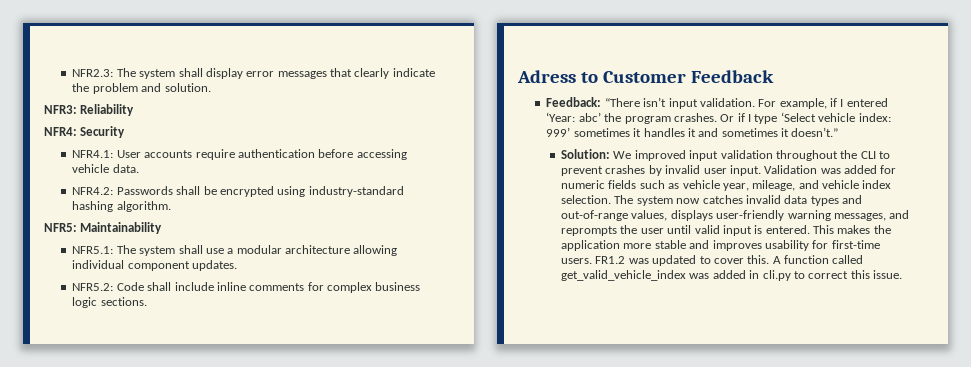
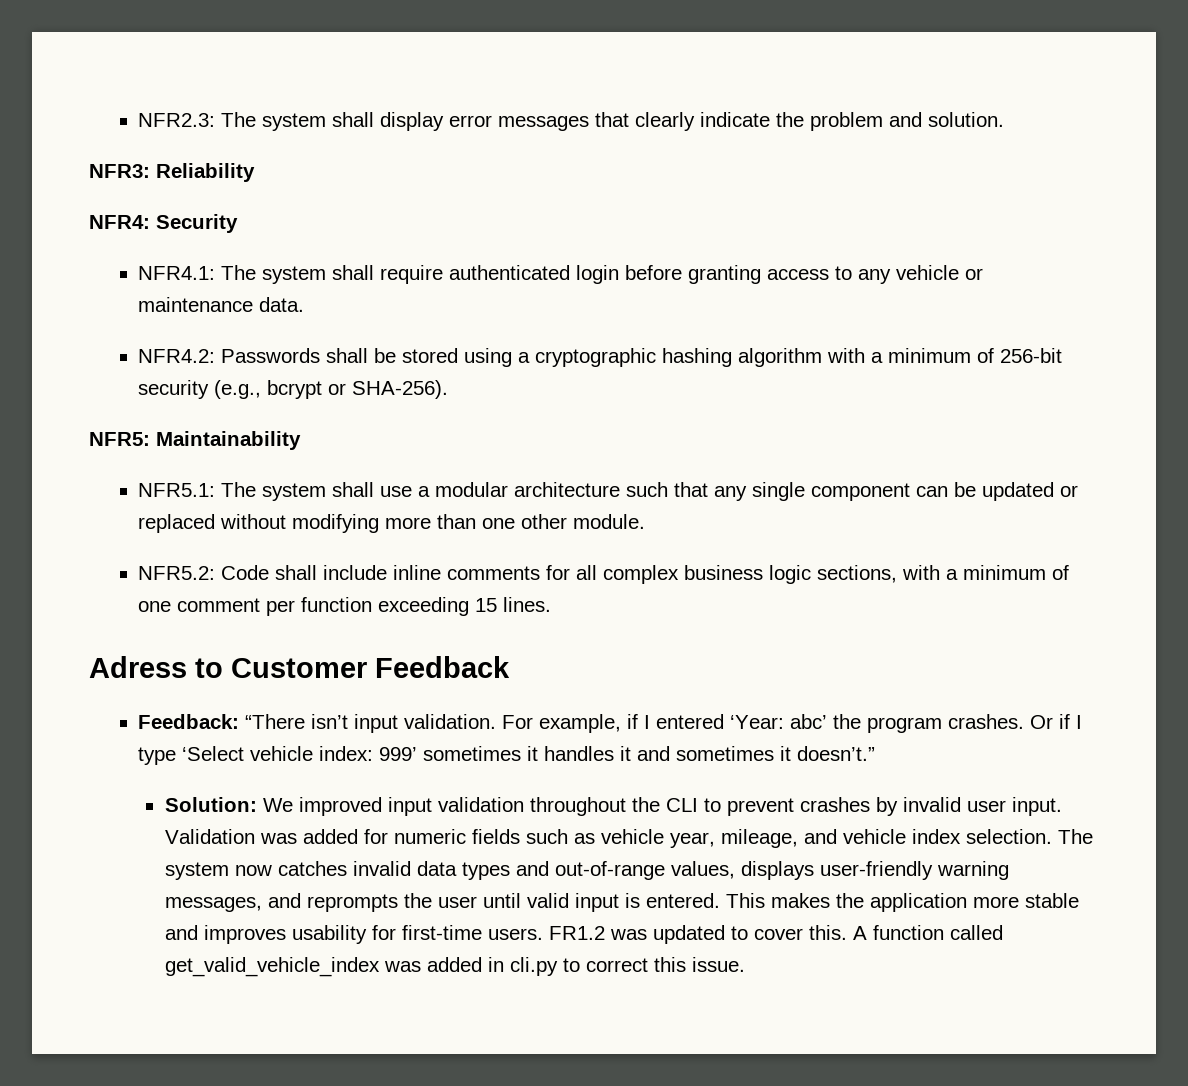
[116,149,407,160] [72,164,110,173] User accounts require authentication before accessing vehicle -> [221,265,984,284] [138,297,254,312] The system shall require authenticated login before granting access to any vehicle or maintenance
[219,186,404,197] [72,201,171,212] encrypted using industry-standard hashing algorithm. -> [402,348,1063,367] [138,380,449,399] stored using a cryptographic hashing algorithm with a minimum of 256-bit security (e.g., bcrypt or SHA-256).
[353,245,398,256] [72,260,238,271] allowing individual component updates. -> [626,482,1079,501] [138,514,646,533] such that any single component can be updated or replaced without modifying more than one other module.
(324, 286) none -> [576,565,598,580] all
[100,297,147,306] sections. -> [817,565,1070,583] [138,597,552,616] sections, with a minimum of one comment per function exceeding 15 lines.

